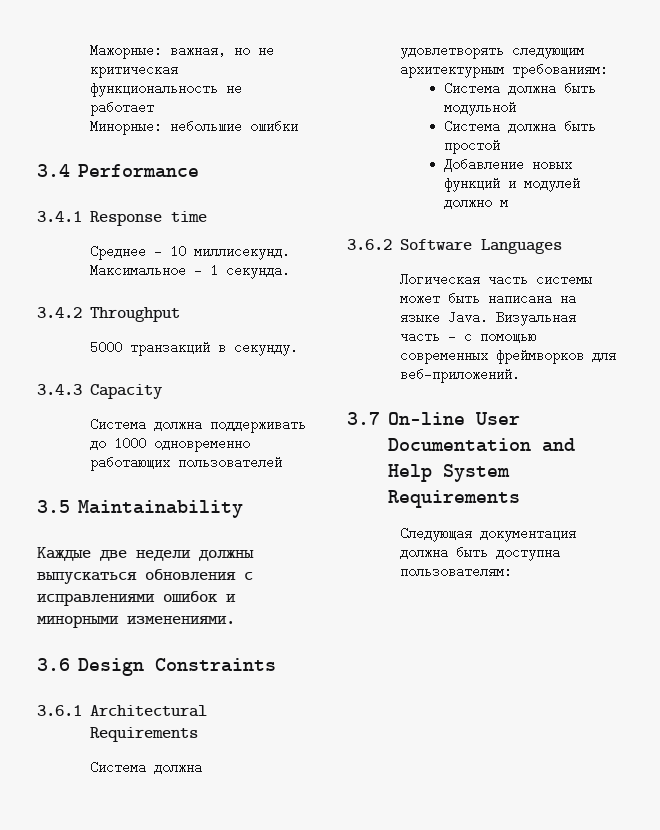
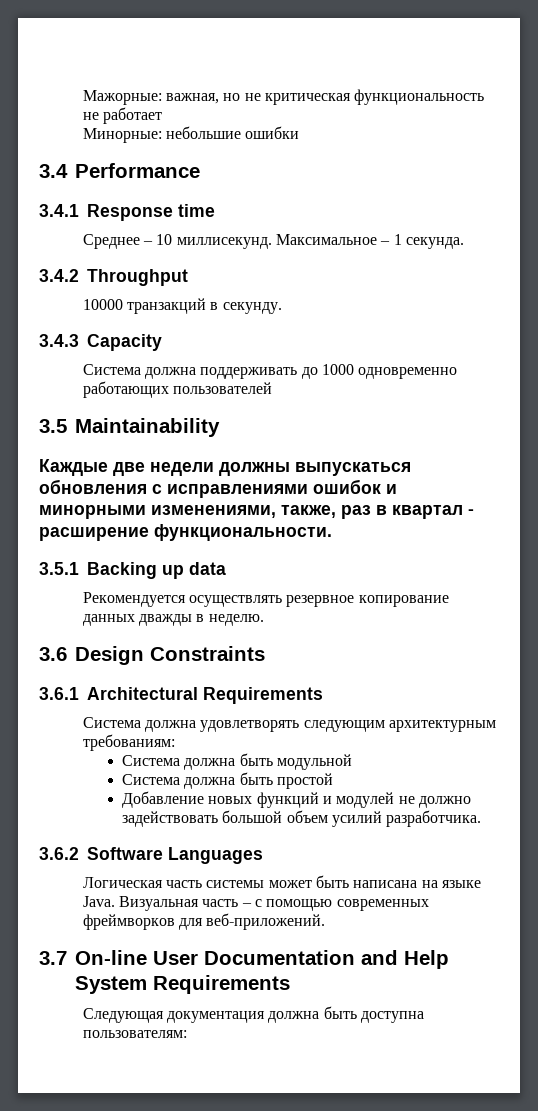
[90,341,123,354] 5000 -> [82,299,123,310] 10000
[127,616,235,624] изменениями. -> [151,505,474,519] [39,524,332,541] [39,562,226,579] [82,592,449,607] [82,614,264,626] изменениями, также, раз в квартал - расширение функциональности. // 3.5.1 Backing up data // Рекомендуется осуществлять резервное копирование данных дважды в неделю.
[444,194,509,210] должно м -> [398,796,472,808] [122,810,482,827] не должно задействовать большой объем усилий разработчика.

